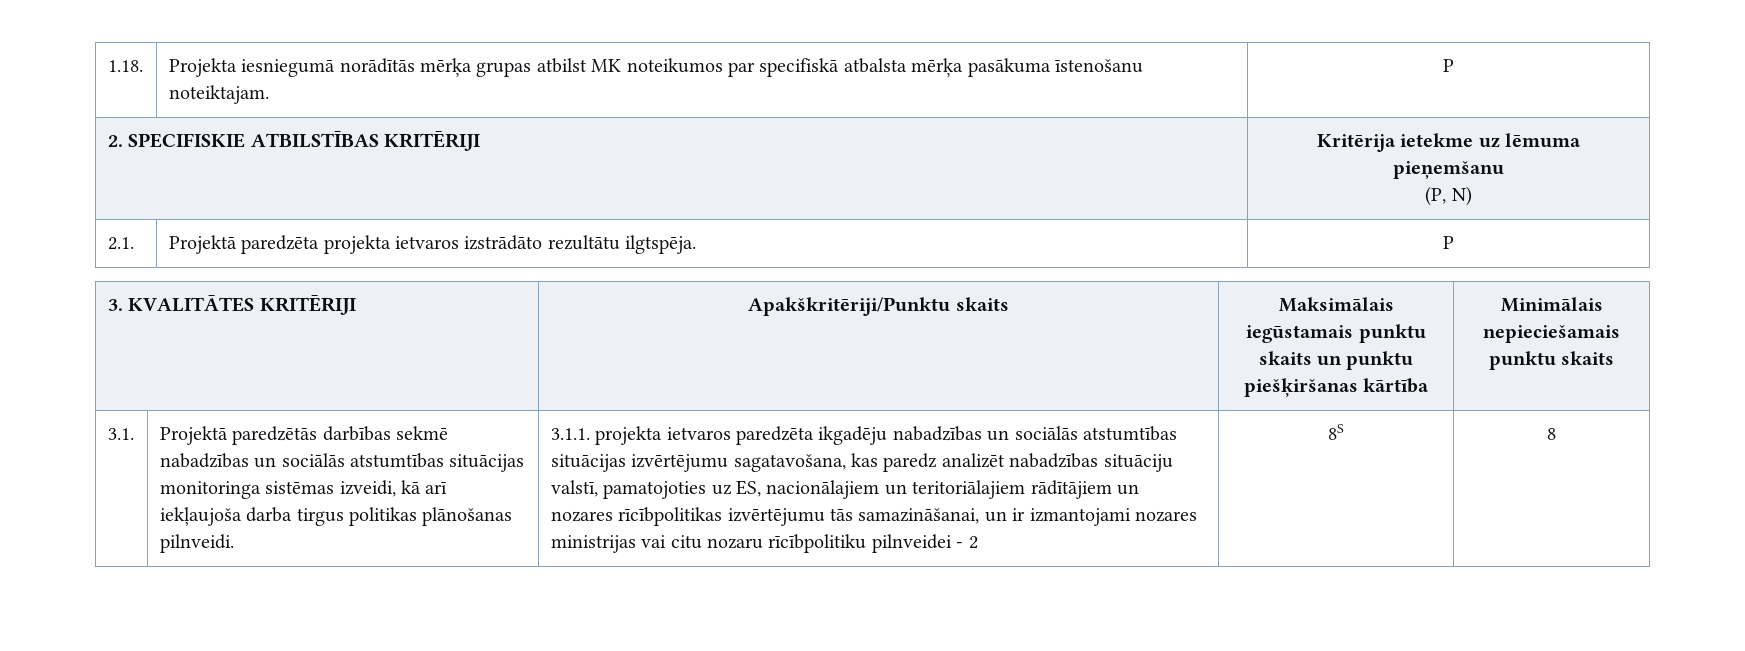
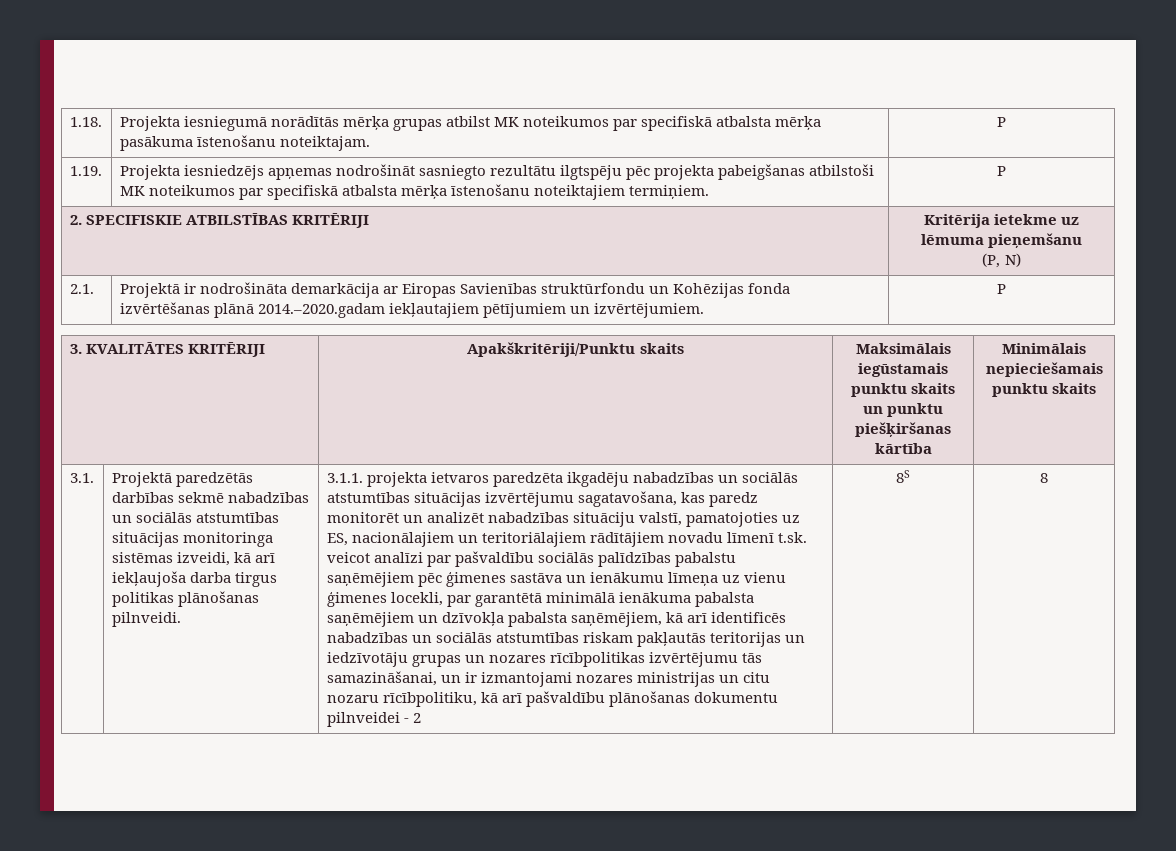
(1454, 65) none -> [69,166,102,176] [119,164,875,180] [119,184,710,200] [997,166,1006,176] // 1.19. | Projekta iesniedzējs apņemas nodrošināt sasniegto rezultātu ilgtspēju pēc projekta pabeigšanas atbilstoši MK noteikumos par specifiskā atbalsta mērķa īstenošanu noteiktajiem termiņiem. | P
[241,235,697,254] paredzēta projekta ietvaros izstrādāto rezultātu ilgtspēja. -> [183,282,791,298] [119,302,705,318] ir nodrošināta demarkācija ar Eiropas Savienības struktūrfondu un Kohēzijas fonda izvērtēšanas plānā 2014.–2020.gadam iekļautajiem pētījumiem un izvērtējumiem.
(938, 462) none -> [326,512,423,523] monitorēt un
(1112, 489) none -> [668,532,808,543] [326,551,737,567] [326,572,787,587] [326,592,755,607] [326,612,787,627] [326,632,806,647] [326,652,461,667] novadu līmenī t.sk. veicot analīzi par pašvaldību sociālās palīdzības pabalstu saņēmējiem pēc ģimenes sastāva un ienākumu līmeņa uz vienu ģimenes locekli, par garantētā minimālā ienākuma pabalsta saņēmējiem un dzīvokļa pabalsta saņēmējiem, kā arī identificēs nabadzības un sociālās atstumtības riskam pakļautās teritorijas un iedzīvotāju grupas
[641,535,667,548] vai -> [719,675,740,683] un
[768,534,867,553] rīcībpolitiku -> [382,691,779,707] rīcībpolitiku, kā arī pašvaldību plānošanas dokumentu

